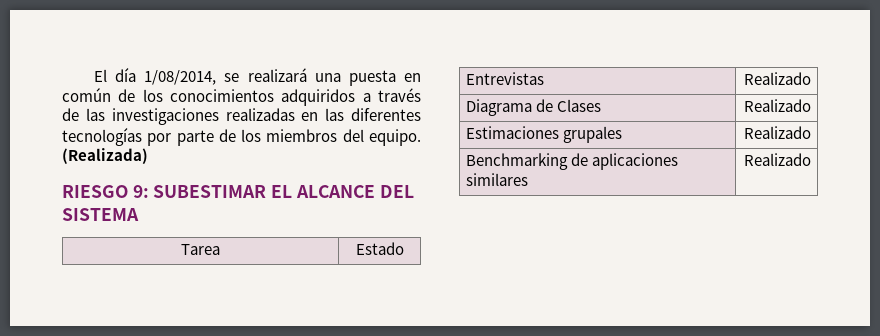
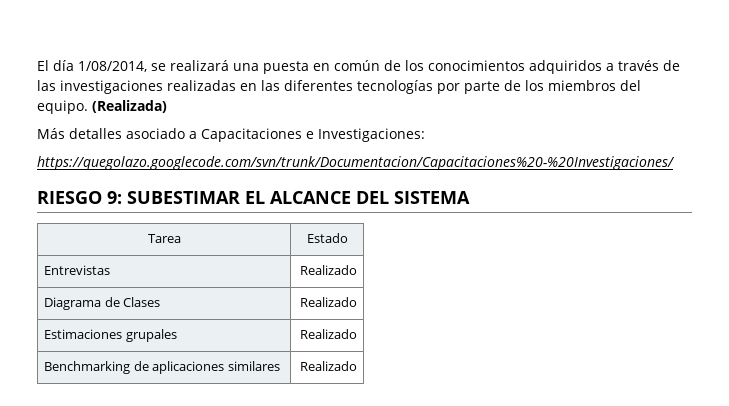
(148, 156) none -> [37,128,425,142] [37,156,675,170] // Más detalles asociado a Capacitaciones e Investigaciones: // https://quegolazo.googlecode.com/svn/trunk/Documentacion/Capacitaciones%20-%20Investigaciones/

